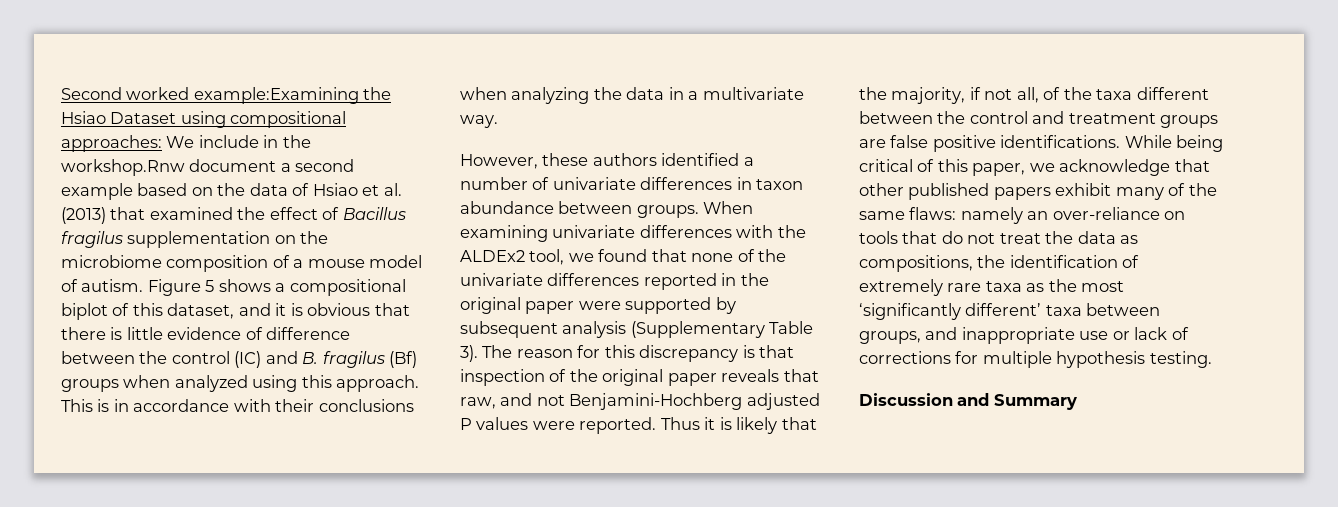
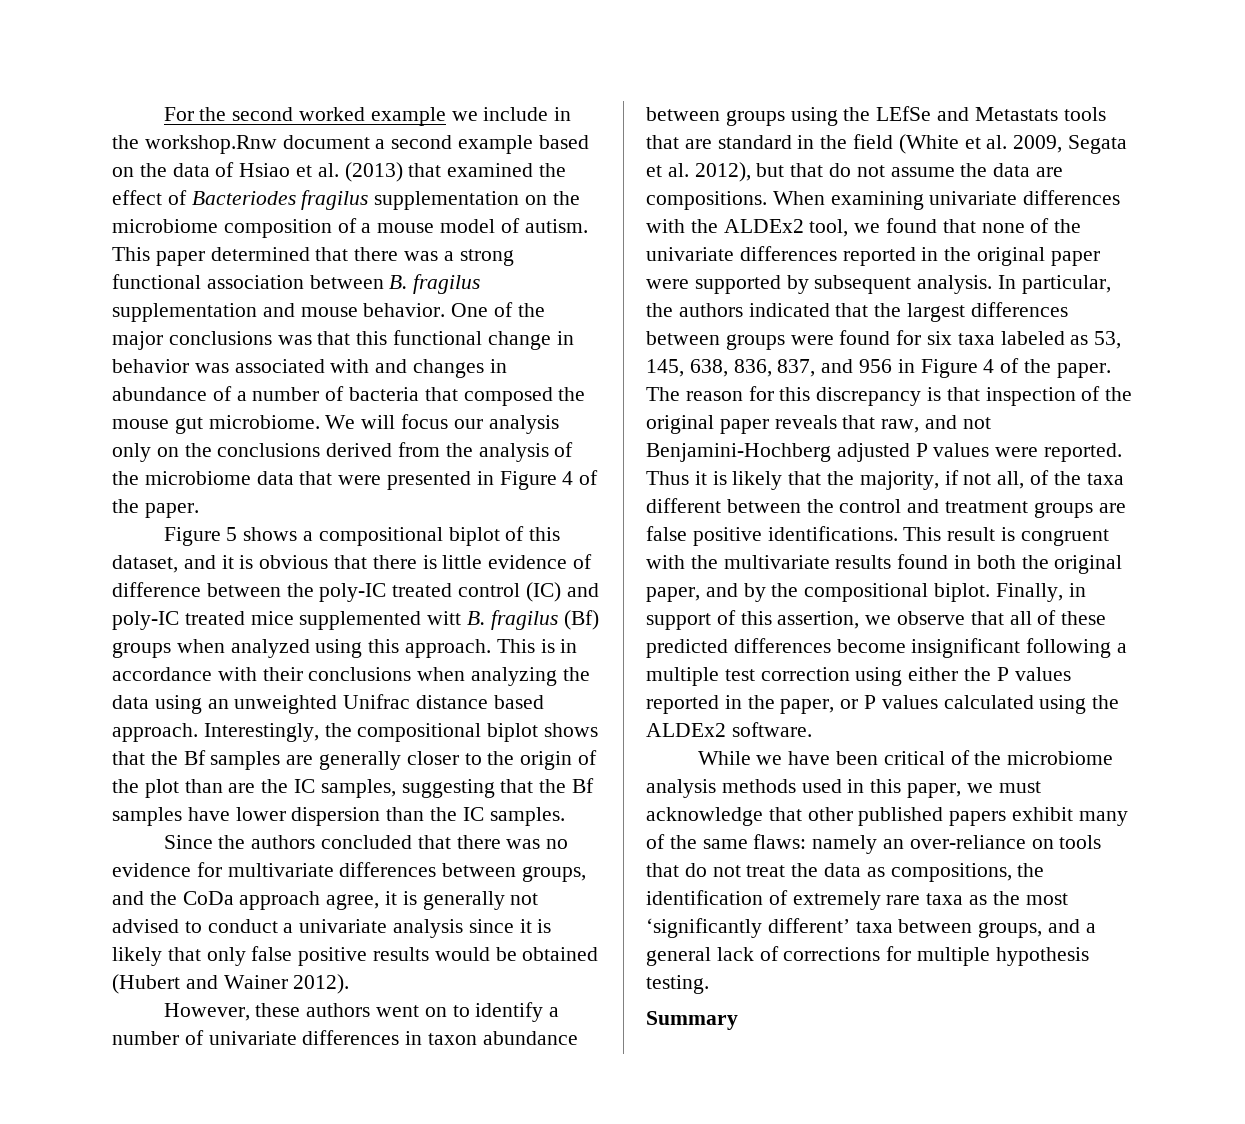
[61,87,392,104] [61,111,347,128] [61,135,195,152] Second worked example:Examining the Hsiao Dataset using compositional approaches: We -> [163,107,478,126] For the second worked example we
[342,207,406,220] Bacillus -> [191,191,296,205] Bacteriodes
(144, 285) none -> [112,247,514,266] [112,274,481,294] [112,302,545,322] [112,330,574,350] [112,359,507,378] [112,386,586,406] [112,414,559,434] [112,442,574,462] [112,470,599,490] [112,499,199,518] This paper determined that there was a strong functional association between B. fragilus supplementation and mouse behavior. One of the major conclusions was that this functional change in behavior was associated with and changes in abundance of a number of bacteria that composed the mouse gut microbiome. We will focus our analysis only on the conclusions derived from the analysis of the microbiome data that were presented in Figure 4 of the paper. //
(168, 357) none -> [319,583,453,602] poly-IC treated
(298, 357) none -> [112,611,462,630] poly-IC treated mice supplemented witt
[668,87,804,100] [460,115,498,128] in a multivariate way. -> [154,694,544,714] [112,723,599,742] [112,750,598,770] [112,778,595,798] [112,807,565,826] [163,835,569,849] [112,862,587,882] [112,891,539,910] [112,919,552,938] [112,946,599,966] [112,974,350,994] using an unweighted Unifrac distance based approach. Interestingly, the compositional biplot shows that the Bf samples are generally closer to the origin of the plot than are the IC samples, suggesting that the Bf samples have lower dispersion than the IC samples. // Since the authors concluded that there was no evidence for multivariate differences between groups, and the CoDa approach agree, it is generally not advised to conduct a univariate analysis since it is likely that only false positive results would be obtained (Hubert and Wainer 2012).
[661,153,740,166] identified -> [376,1002,544,1022] went on to identify
[636,205,699,218] groups. -> [725,106,1106,126] [646,134,1128,154] [646,162,1064,182] [646,191,767,210] groups using the LEfSe and Metastats tools that are standard in the field (White et al. 2009, Segata et al. 2012), but that do not assume the data are compositions.
[562,321,814,338] [460,345,478,362] analysis (Supplementary Table 3). -> [917,275,1111,294] [646,302,1068,322] [646,330,1122,350] [646,358,1111,378] analysis. In particular, the authors indicated that the largest differences between groups were found for six taxa labeled as 53, 145, 638, 836, 837, and 956 in Figure 4 of the paper.
[1124,135,1224,152] [859,159,935,172] While being critical of -> [903,527,1109,546] [646,554,1123,574] [646,583,1086,602] [646,610,1107,630] [646,638,1128,658] [646,667,1071,686] [646,695,1120,714] [646,722,812,737] [697,750,1114,765] [646,779,865,798] This result is congruent with the multivariate results found in both the original paper, and by the compositional biplot. Finally, in support of this assertion, we observe that all of these predicted differences become insignificant following a multiple test correction using either the P values reported in the paper, or P values calculated using the ALDEx2 software. // While we have been critical of the microbiome analysis methods used in
(1055, 167) none -> [998,781,1041,793] must
[961,327,1130,344] inappropriate use or -> [1085,923,1096,933] [646,947,711,966] a general
[859,393,990,406] Discussion and -> (709, 984) none

